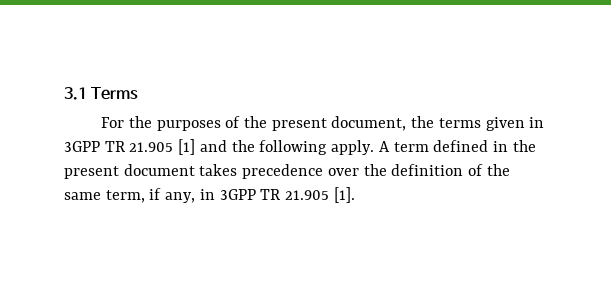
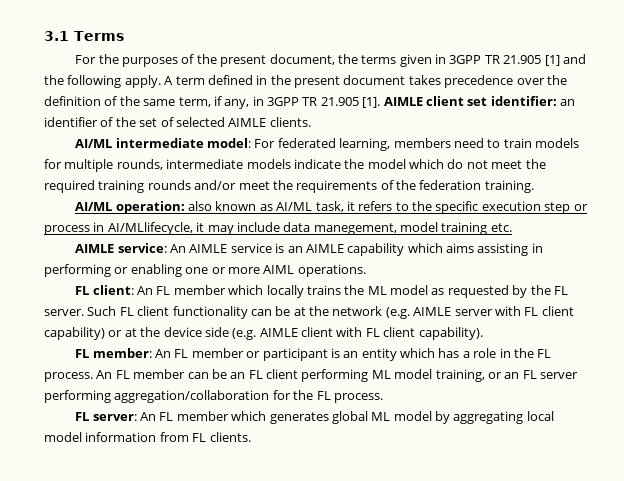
(355, 195) none -> [383,96,575,106] [44,117,311,127] [75,138,580,151] [44,159,546,172] [44,180,534,193] [75,201,588,214] [44,222,512,235] [75,243,543,256] [44,264,366,277] [75,285,568,298] [44,306,574,319] [44,327,483,340] [75,348,552,361] [44,369,578,382] [44,390,383,403] [75,411,554,424] [44,432,251,442] AIMLE client set identifier: an identifier of the set of selected AIMLE clients. // AI/ML intermediate model: For federated learning, members need to train models for multiple rounds, intermediate models indicate the model which do not meet the required training rounds and/or meet the requirements of the federation training. // AI/ML operation: also known as AI/ML task, it refers to the specific execution step or process in AI/MLlifecycle, it may include data manegement, model training etc. // AIMLE service: An AIMLE service is an AIMLE capability which aims assisting in performing or enabling one or more AIML operations. // FL client: An FL member which locally trains the ML model as requested by the FL server. Such FL client functionality can be at the network (e.g. AIMLE server with FL client capability) or at the device side (e.g. AIMLE client with FL client capability). // FL member: An FL member or participant is an entity which has a role in the FL process. An FL member can be an FL client performing ML model training, or an FL server performing aggregation/collaboration for the FL process. // FL server: An FL member which generates global ML model by aggregating local model information from FL clients.

